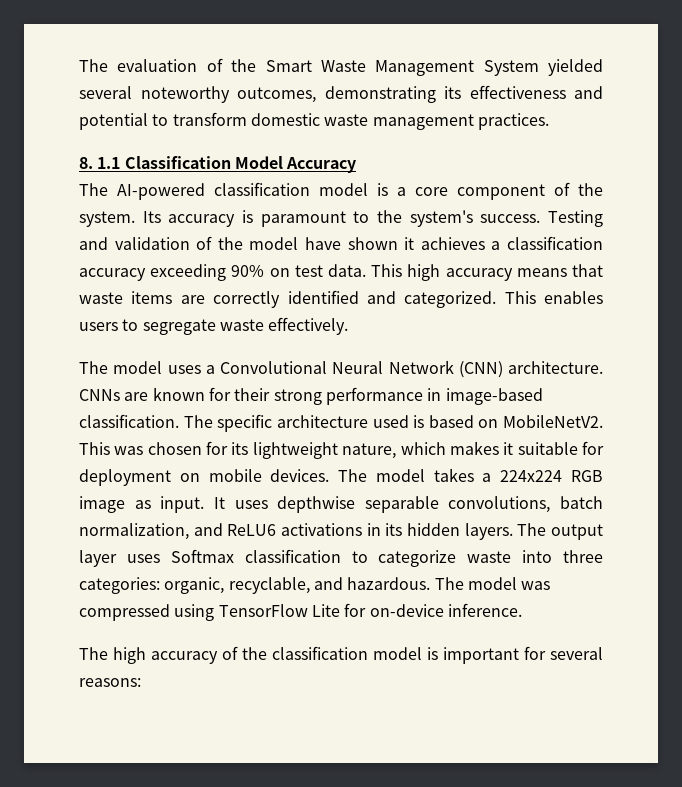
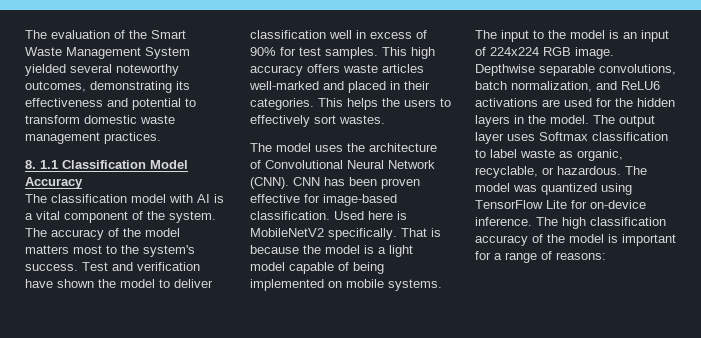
[117,182,448,200] AI-powered classification model is a core -> [51,194,224,203] [25,211,60,220] classification model with AI is a vital
[142,210,603,227] [79,236,604,250] [79,264,603,281] [79,290,603,308] [79,317,349,335] [79,360,603,378] [79,387,543,405] [79,414,603,432] [79,441,605,459] [79,468,603,486] [79,496,356,513] Its accuracy is paramount to the system's success. Testing and validation of the model have shown it achieves a classification accuracy exceeding 90% on test data. This high accuracy means that waste items are correctly identified and categorized. This enables users to segregate waste effectively. // The model uses a Convolutional Neural Network (CNN) architecture. CNNs are known for their strong performance in image-based classification. The specific architecture used is based on MobileNetV2. This was chosen for its lightweight nature, which makes it suitable for deployment on mobile devices. The model takes a 224x224 RGB image as input. It uses depthwise -> [25,228,180,240] [25,245,195,257] [25,262,200,271] [25,279,213,288] [250,30,427,39] [250,47,435,59] [250,64,424,76] [249,81,430,93] [250,98,451,110] [250,115,385,127] [250,143,437,152] [250,160,435,169] [250,177,420,189] [250,194,397,206] [250,211,407,220] [250,228,441,240] [250,245,413,257] [250,262,384,274] [250,279,442,291] [475,30,669,42] [475,47,614,59] [475,64,535,76] The accuracy of the model matters most to the system's success. Test and verification have shown the model to deliver classification well in excess of 90% for test samples. This high accuracy offers waste articles well-marked and placed in their categories. This helps the users to effectively sort wastes. // The model uses the architecture of Convolutional Neural Network (CNN). CNN has been proven effective for image-based classification. Used here is MobileNetV2 specifically. That is because the model is a light model capable of being implemented on mobile systems. The input to the model is an input of 224x224 RGB image. Depthwise
[366,523,513,540] in its hidden layers. -> [542,98,675,107] [475,115,589,127] are used for the hidden layers in the model.
[378,550,603,567] [79,577,160,594] categorize waste into three categories: -> [490,149,573,158] label waste as
[313,577,343,590] and -> [542,167,554,175] or
[79,604,170,621] compressed -> [541,183,597,195] quantized
(522, 610) // -> (532, 221) none
[151,646,368,664] accuracy of the classification -> [590,217,666,226] [475,234,565,246] classification accuracy of the
[550,647,603,660] several -> [494,251,552,263] a range of

